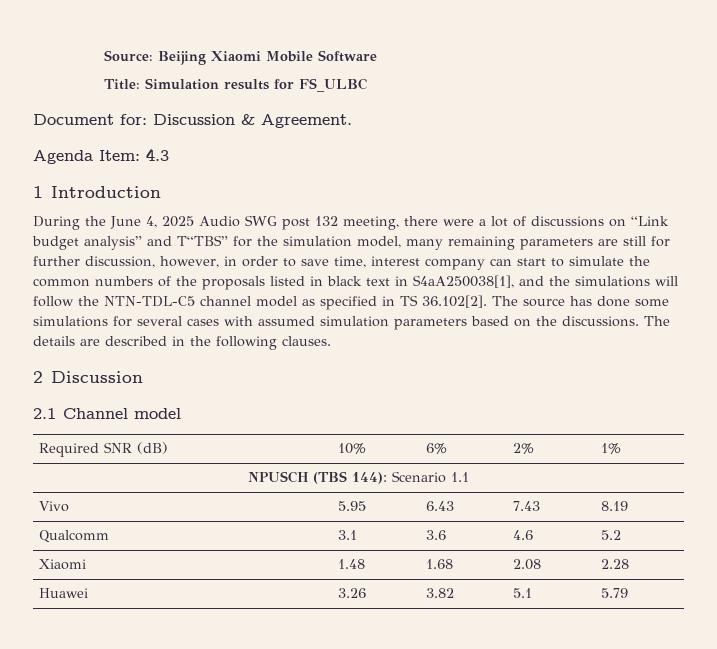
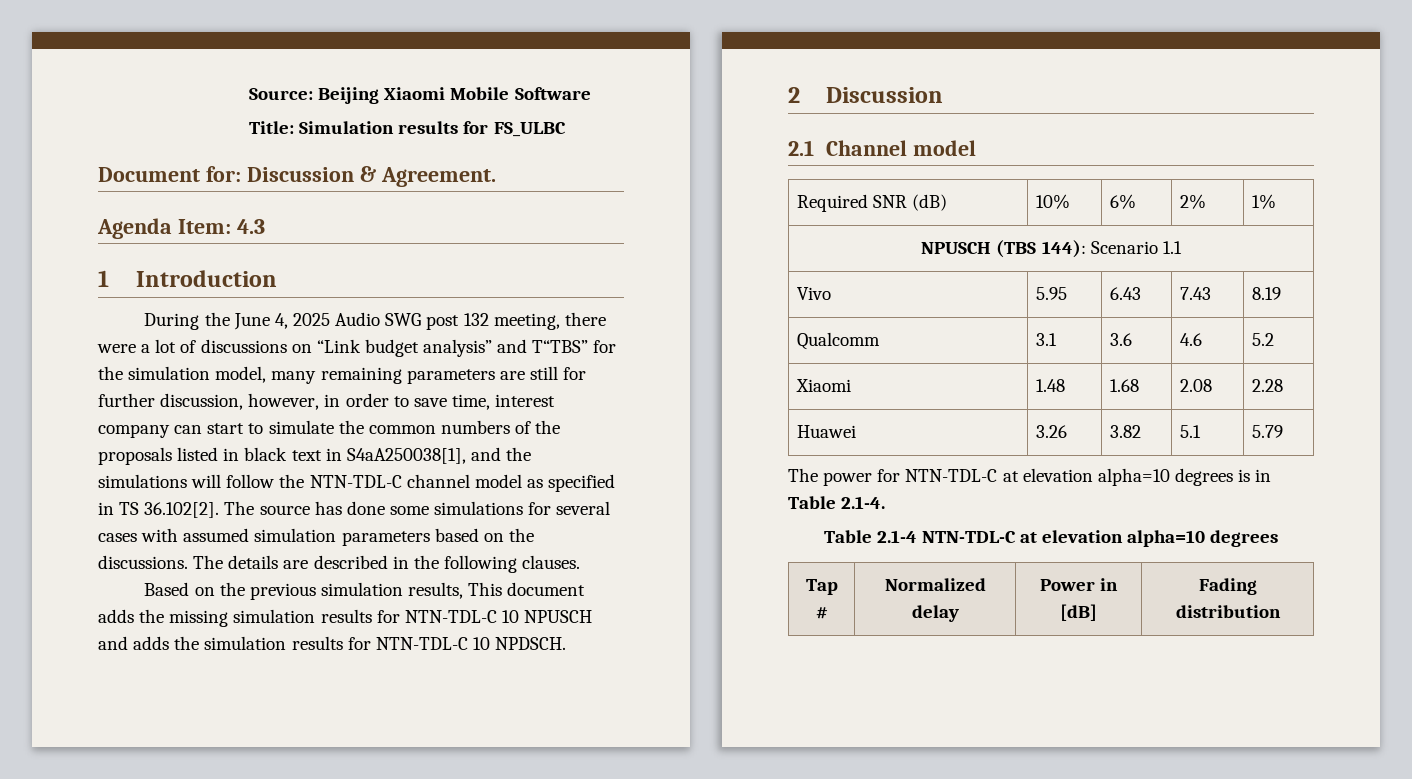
[104,296,195,307] NTN-TDL-C5 -> [309,475,402,488] NTN-TDL-C
(331, 341) none -> [144,582,586,600] [98,609,593,627] [98,636,567,650] // Based on the previous simulation results, This document adds the missing simulation results for NTN-TDL-C 10 NPUSCH and adds the simulation results for NTN-TDL-C 10 NPDSCH.
(629, 593) none -> [788,468,1272,486] [788,496,886,509] [823,530,1279,547] [805,579,838,595] [815,607,828,619] [884,578,986,591] [911,605,959,622] [1039,578,1119,591] [1060,604,1097,621] [1198,578,1257,595] [1175,605,1281,618] // The power for NTN-TDL-C at elevation alpha=10 degrees is in Table 2.1-4. // Table 2.1-4 NTN-TDL-C at elevation alpha=10 degrees // Tap # | Normalized delay | Power in [dB] | Fading distribution

